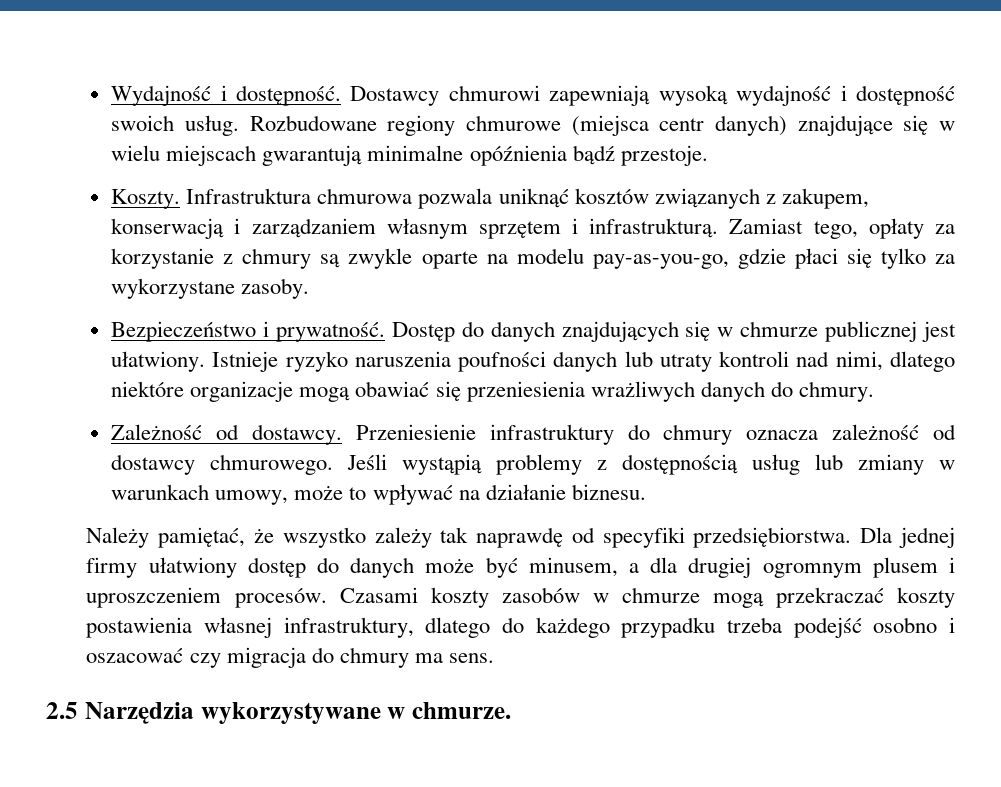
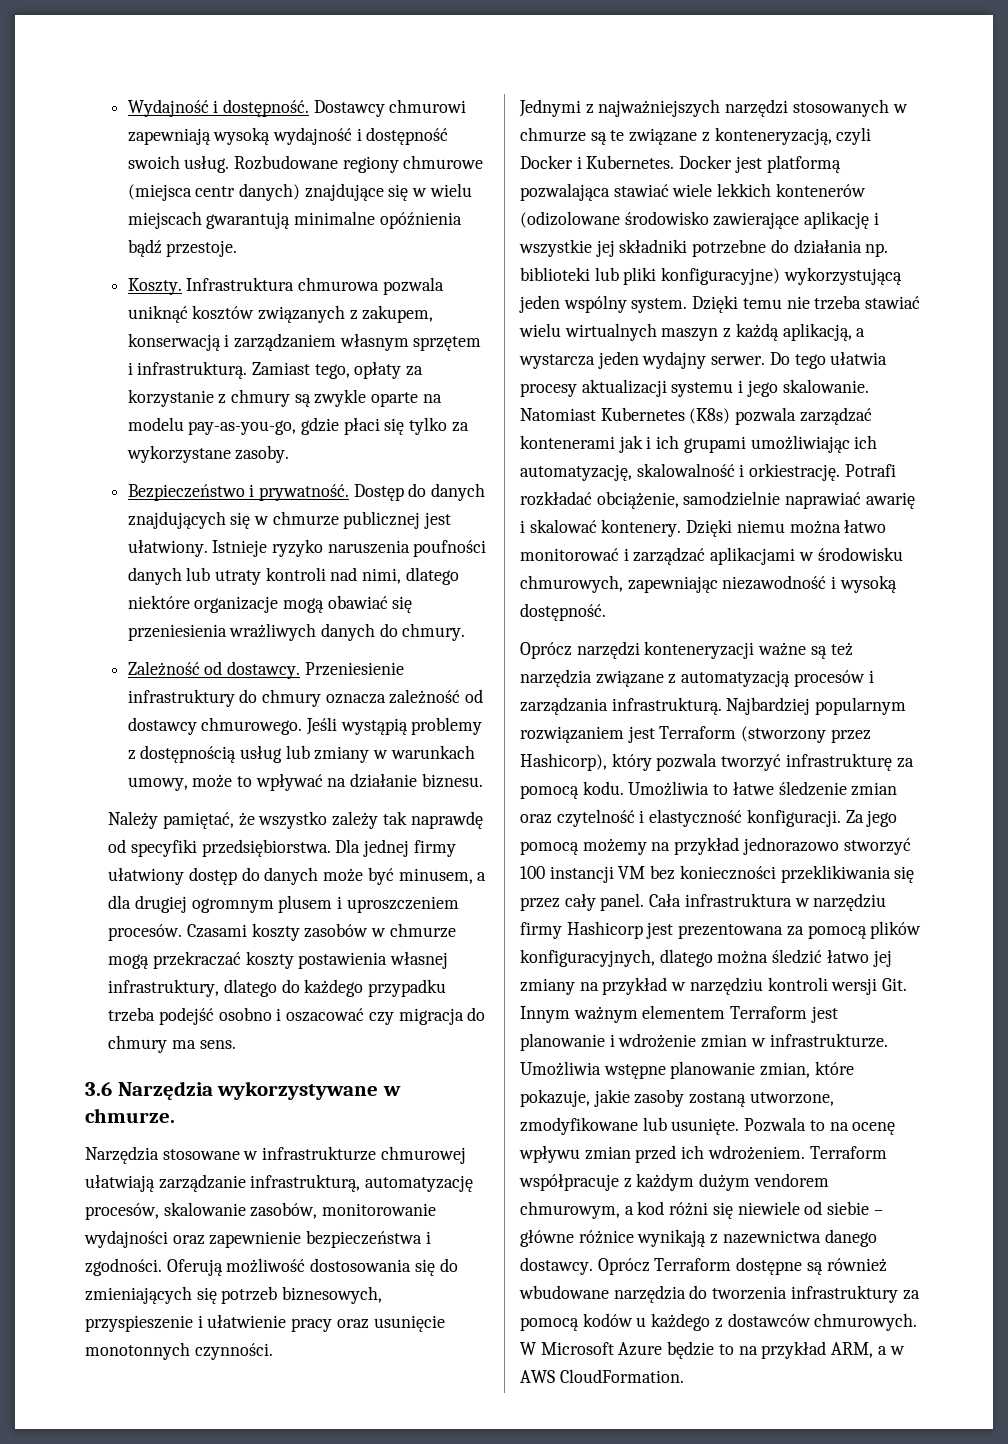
[46,702,78,719] 2.5 -> [85,1082,112,1096] 3.6
(511, 710) none -> [85,1146,466,1164] [85,1174,474,1192] [85,1202,437,1220] [84,1230,431,1248] [85,1258,458,1276] [85,1286,383,1304] [85,1314,445,1332] [85,1342,273,1360] [519,99,908,117] [520,127,872,145] [520,155,841,173] [520,183,866,201] [520,211,879,229] [519,239,889,257] [520,267,902,285] [519,295,921,313] [519,323,866,341] [519,351,888,369] [520,379,869,397] [520,407,872,425] [520,435,878,453] [520,463,896,481] [520,491,915,509] [520,519,887,537] [520,547,903,565] [520,575,897,593] [520,603,606,621] [520,641,853,659] [520,669,874,687] [520,697,907,715] [520,726,871,743] [520,753,914,771] [520,781,898,799] [520,809,898,827] [520,837,911,855] [520,865,915,883] [520,893,887,911] [520,921,922,939] [520,949,892,967] [520,977,908,995] [520,1005,838,1023] [520,1033,888,1051] [520,1061,854,1079] [520,1089,834,1107] [520,1117,896,1135] [519,1145,887,1163] [519,1173,829,1191] [520,1201,883,1219] [520,1229,877,1247] [520,1257,887,1275] [519,1285,920,1303] [520,1313,918,1331] [520,1341,905,1359] [520,1369,684,1383] // Narzędzia stosowane w infrastrukturze chmurowej ułatwiają zarządzanie infrastrukturą, automatyzację procesów, skalowanie zasobów, monitorowanie wydajności oraz zapewnienie bezpieczeństwa i zgodności. Oferują możliwość dostosowania się do zmieniających się potrzeb biznesowych, przyspieszenie i ułatwienie pracy oraz usunięcie monotonnych czynności. // Jednymi z najważniejszych narzędzi stosowanych w chmurze są te związane z konteneryzacją, czyli Docker i Kubernetes. Docker jest platformą pozwalająca stawiać wiele lekkich kontenerów (odizolowane środowisko zawierające aplikację i wszystkie jej składniki potrzebne do działania np. biblioteki lub pliki konfiguracyjne) wykorzystującą jeden wspólny system. Dzięki temu nie trzeba stawiać wielu wirtualnych maszyn z każdą aplikacją, a wystarcza jeden wydajny serwer. Do tego ułatwia procesy aktualizacji systemu i jego skalowanie. Natomiast Kubernetes (K8s) pozwala zarządzać kontenerami jak i ich grupami umożliwiając ich automatyzację, skalowalność i orkiestrację. Potrafi rozkładać obciążenie, samodzielnie naprawiać awarię i skalować kontenery. Dzięki niemu można łatwo monitorować i zarządzać aplikacjami w środowisku chmurowych, zapewniając niezawodność i wysoką dostępność. // Oprócz narzędzi konteneryzacji ważne są też narzędzia związane z automatyzacją procesów i zarządzania infrastrukturą. Najbardziej popularnym rozwiązaniem jest Terraform (stworzony przez Hashicorp), który pozwala tworzyć infrastrukturę za pomocą kodu. Umożliwia to łatwe śledzenie zmian oraz czytelność i elastyczność konfiguracji. Za jego pomocą możemy na przykład jednorazowo stworzyć 100 instancji VM bez konieczności przeklikiwania się przez cały panel. Cała infrastruktura w narzędziu firmy Hashicorp jest prezentowana za pomocą plików konfiguracyjnych, dlatego można śledzić łatwo jej zmiany na przykład w narzędziu kontroli wersji Git. Innym ważnym elementem Terraform jest planowanie i wdrożenie zmian w infrastrukturze. Umożliwia wstępne planowanie zmian, które pokazuje, jakie zasoby zostaną utworzone, zmodyfikowane lub usunięte. Pozwala to na ocenę wpływu zmian przed ich wdrożeniem. Terraform współpracuje z każdym dużym vendorem chmurowym, a kod różni się niewiele od siebie – główne różnice wynikają z nazewnictwa danego dostawcy. Oprócz Terraform dostępne są również wbudowane narzędzia do tworzenia infrastruktury za pomocą kodów u każdego z dostawców chmurowych. W Microsoft Azure będzie to na przykład ARM, a w AWS CloudFormation.

